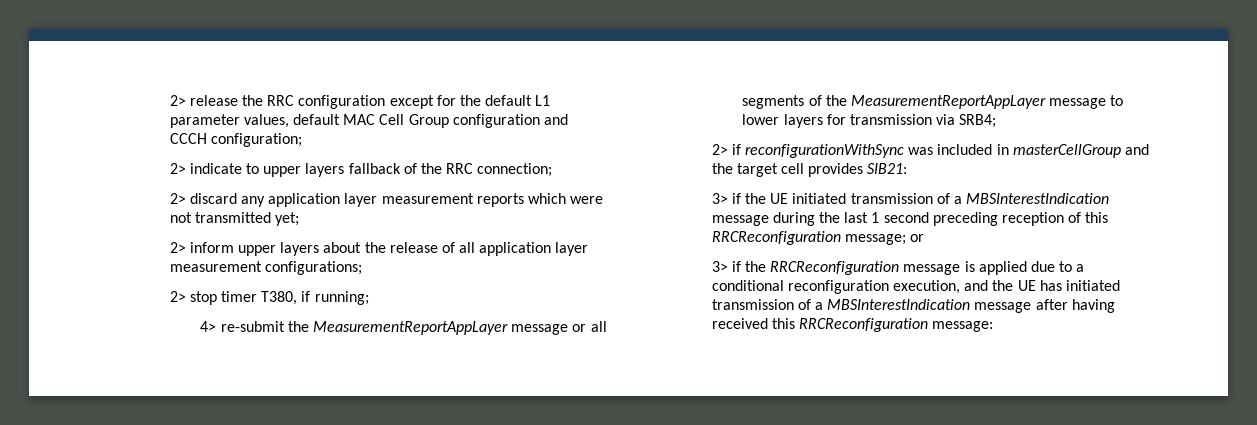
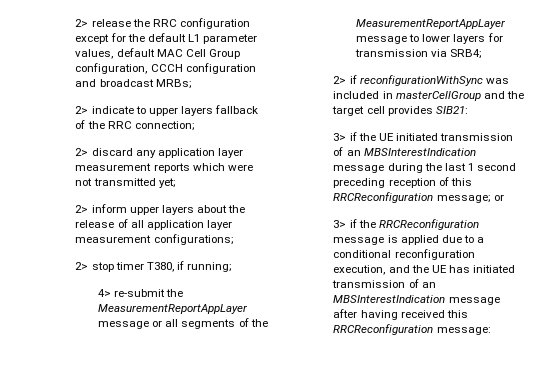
[452,114,568,128] [169,133,302,147] configuration and CCCH configuration; -> [75,63,256,74] [75,79,192,89] configuration, CCCH configuration and broadcast MRBs;
[953,196,962,204] a -> [346,150,361,156] an
[814,302,823,310] a -> [421,282,436,288] an

